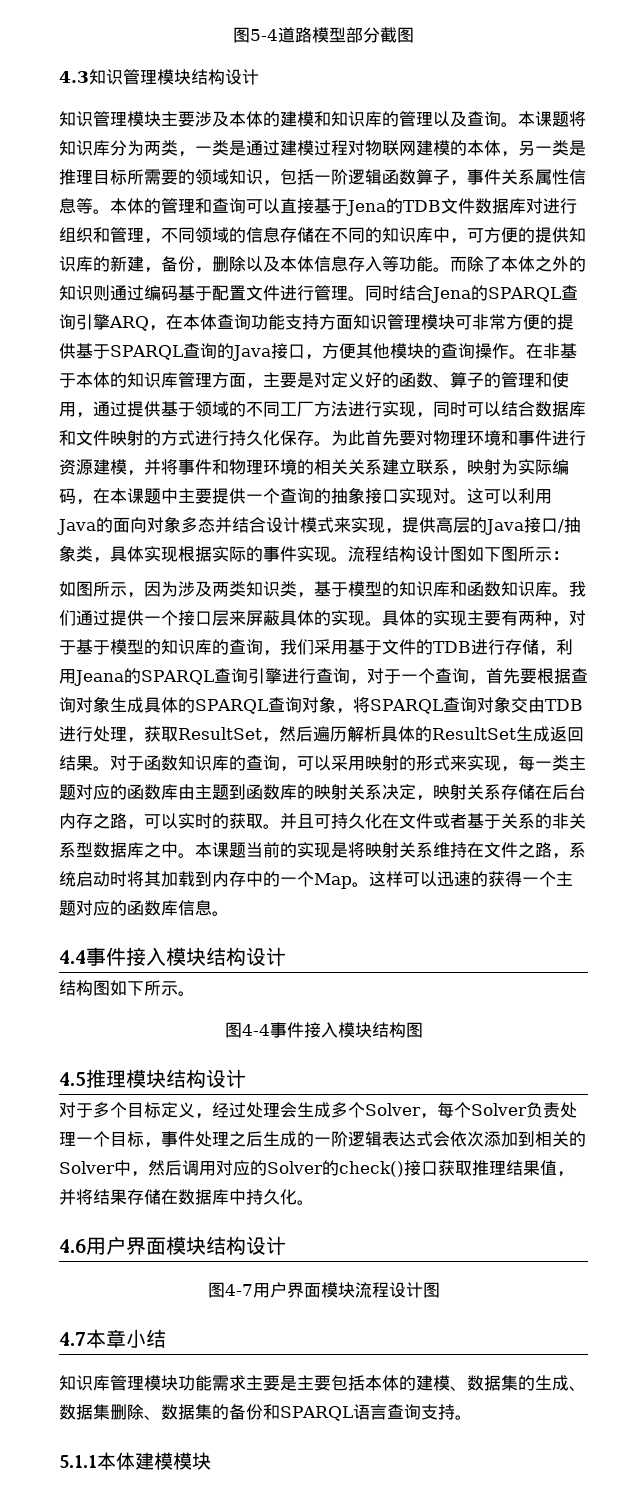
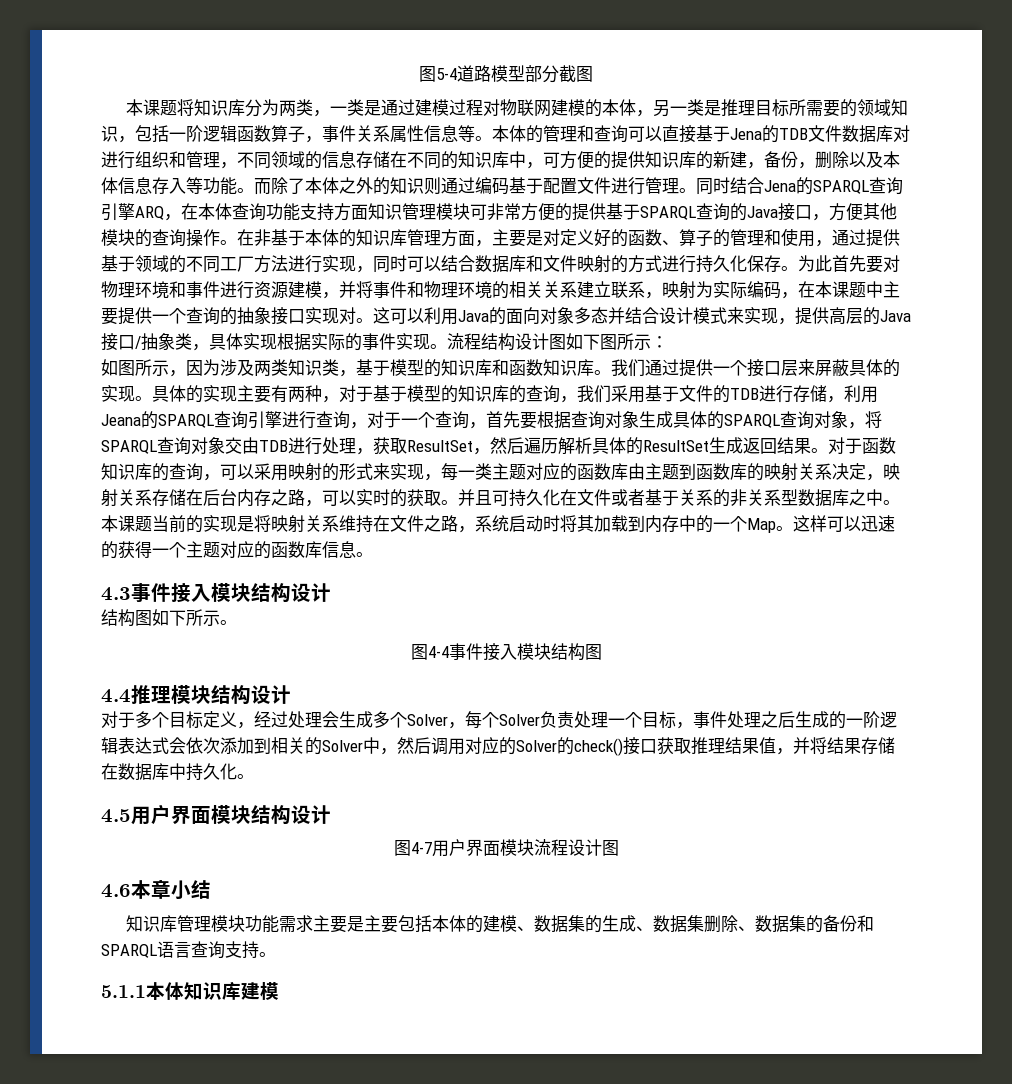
[59,69,259,85] [59,111,518,127] 4.3知识管理模块结构设计 // 知识管理模块主要涉及本体的建模和知识库的管理以及查询。 -> (593, 74) none
[59,950,86,964] 4.4 -> [101,587,131,601] 4.3
[59,1072,86,1086] 4.5 -> [101,689,131,703] 4.4
[59,1239,86,1253] 4.6 -> [101,809,131,823] 4.5
[59,1332,86,1346] 4.7 -> [101,884,131,898] 4.6
[135,1452,211,1470] 建模模块 -> [184,982,279,1000] 知识库建模

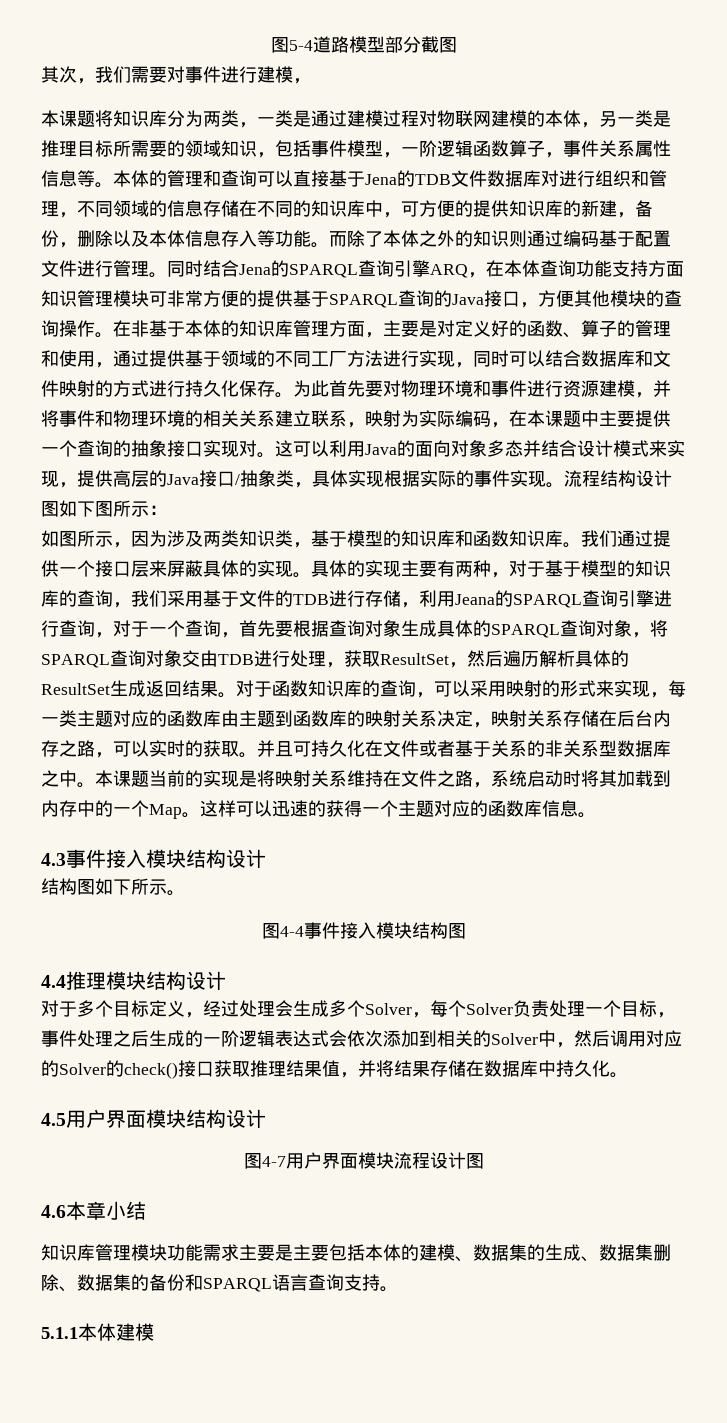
(593, 74) none -> [41,66,311,84] // 其次，我们需要对事件进行建模，
(169, 133) none -> [311,140,401,158] 事件模型，
[184,982,241,1000] 知识库 -> (116, 1332) none

